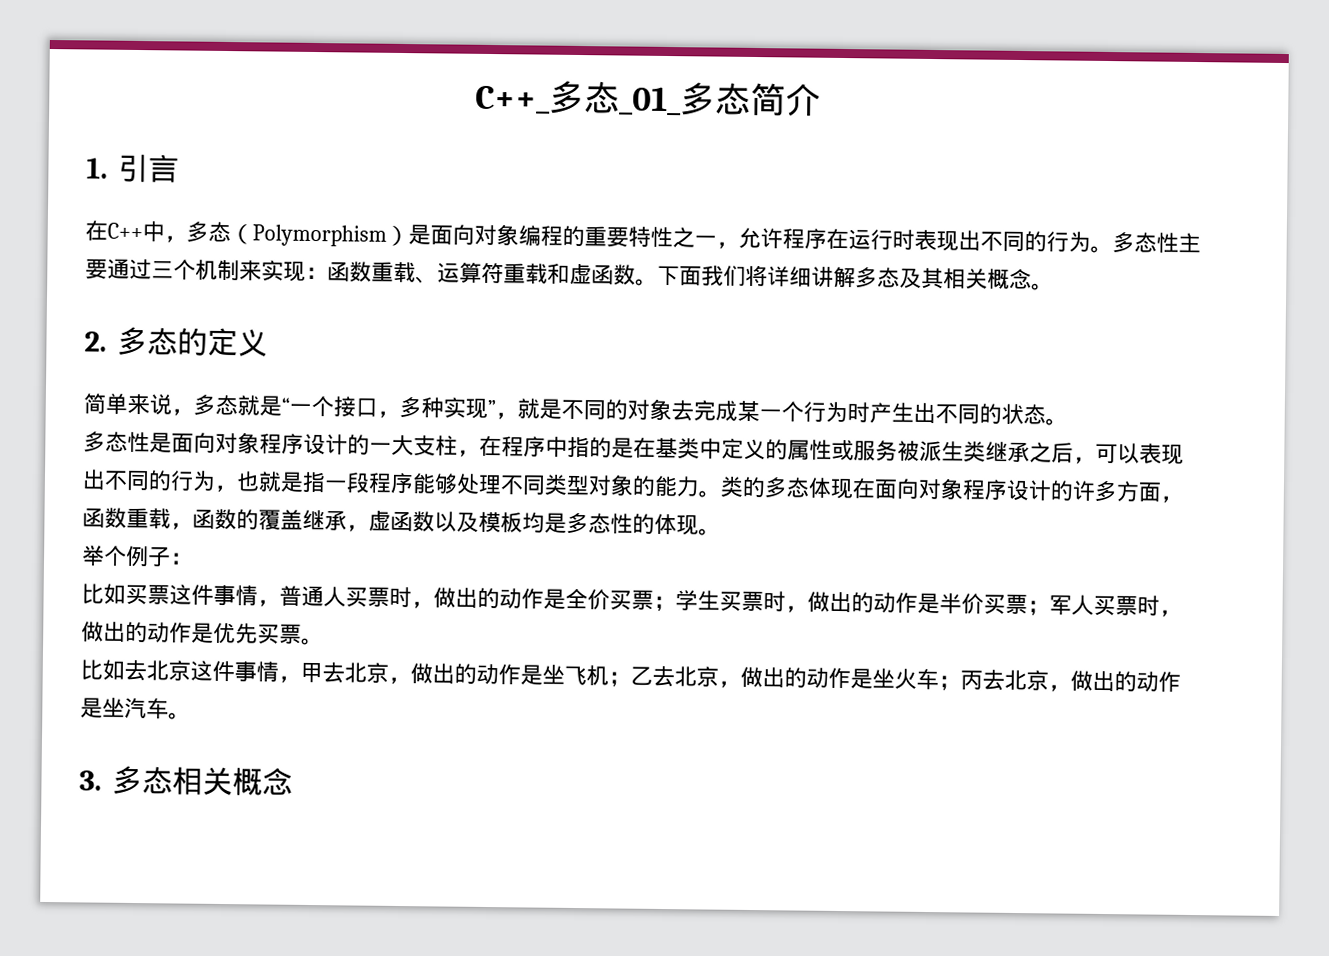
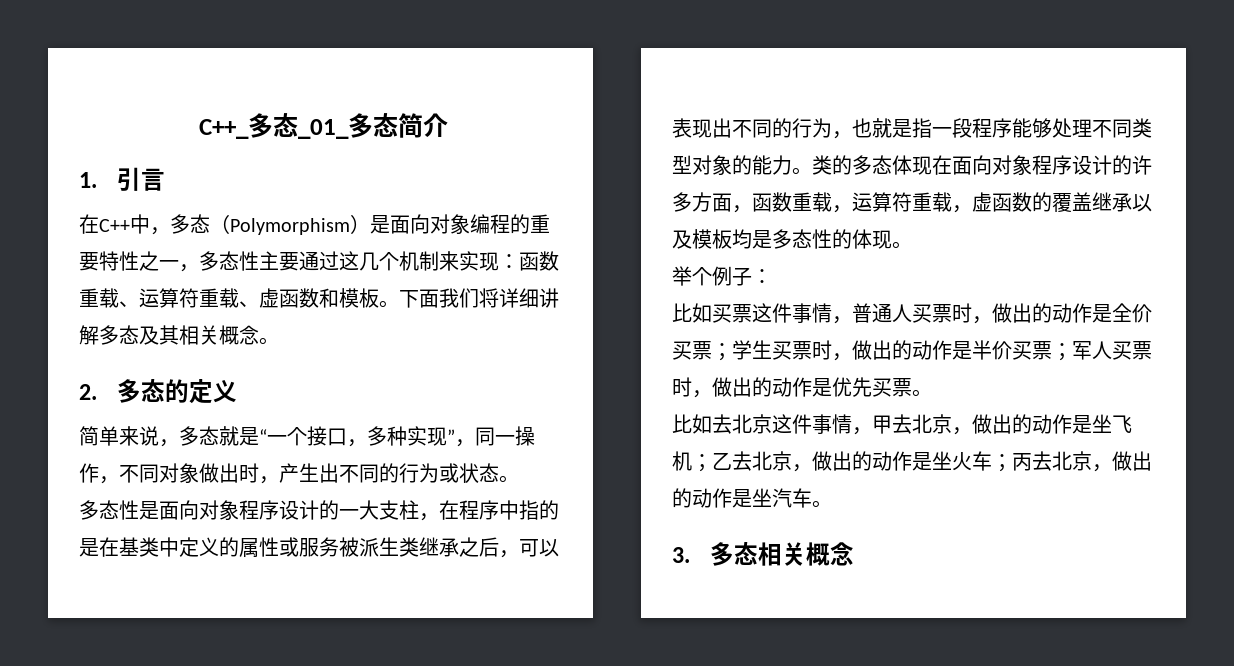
[738,227,1113,254] 允许程序在运行时表现出不同的行为。 -> (199, 268) none
[151,260,174,279] 三 -> [339,251,379,271] 这几
[547,263,636,286] 和虚函数 -> [239,288,379,308] 、虚函数和模板
[517,398,870,423] 就是不同的对象去完成某一个行为时 -> [475,426,535,446] [79,463,279,484] 同一操作，不同对象做出时，
(1002, 413) none -> [399,463,459,483] 行为或
(193, 526) none -> [852,192,992,213] 运算符重载，虚
[346,510,435,533] ，虚函数 -> (1132, 202) none

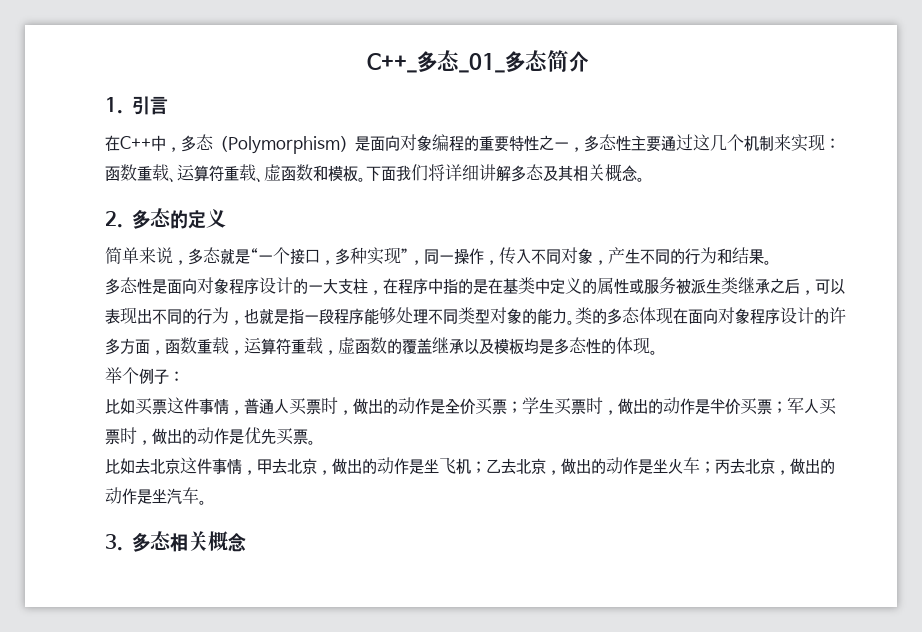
(119, 480) none -> [499,247,531,265] 传入
[199,463,499,484] 做出时，产生出不同的行为或状态 -> [593,247,764,265] ，产生不同的行为和结果

